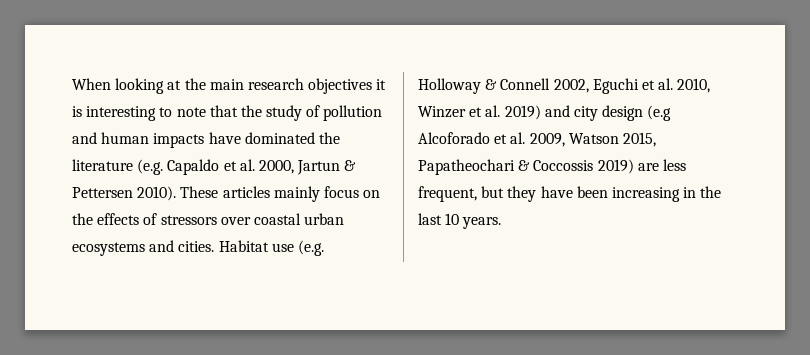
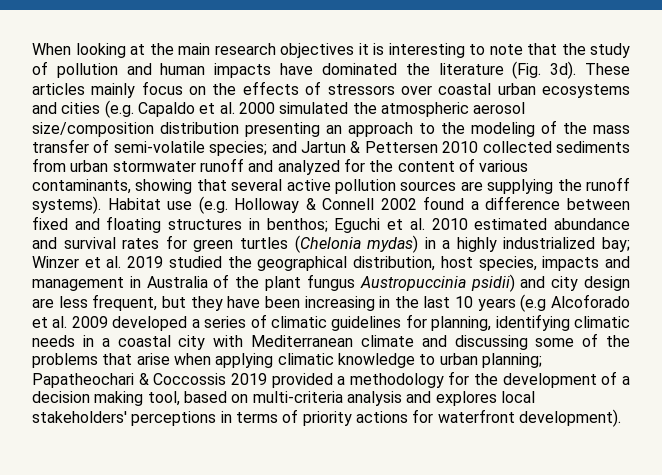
[137,159,357,175] [72,186,177,201] (e.g. Capaldo et al. 2000, Jartun & Pettersen 2010). -> [512,61,577,79] (Fig. 3d).
[178,241,215,252] cities. -> [61,100,526,118] [32,120,630,137] [32,139,631,156] [32,158,529,175] [32,177,630,194] [32,196,101,214] cities (e.g. Capaldo et al. 2000 simulated the atmospheric aerosol size/composition distribution presenting an approach to the modeling of the mass transfer of semi-volatile species; and Jartun & Pettersen 2010 collected sediments from urban stormwater runoff and analyzed for the content of various contaminants, showing that several active pollution sources are supplying the runoff systems).
[553,78,711,94] [418,105,672,121] [418,132,656,147] [418,159,634,175] 2002, Eguchi et al. 2010, Winzer et al. 2019) and city design (e.g Alcoforado et al. 2009, Watson 2015, Papatheochari & Coccossis 2019) -> [380,196,631,210] [32,216,631,233] [32,235,630,253] [32,256,631,271] [32,274,630,292] 2002 found a difference between fixed and floating structures in benthos; Eguchi et al. 2010 estimated abundance and survival rates for green turtles (Chelonia mydas) in a highly industrialized bay; Winzer et al. 2019 studied the geographical distribution, host species, impacts and management in Australia of the plant fungus Austropuccinia psidii) and city design
[462,217,502,229] years. -> [477,294,631,312] [32,314,631,331] [32,333,630,350] [32,353,542,368] [32,371,630,388] [32,391,535,406] [32,409,621,427] years (e.g Alcoforado et al. 2009 developed a series of climatic guidelines for planning, identifying climatic needs in a coastal city with Mediterranean climate and discussing some of the problems that arise when applying climatic knowledge to urban planning; Papatheochari & Coccossis 2019 provided a methodology for the development of a decision making tool, based on multi-criteria analysis and explores local stakeholders' perceptions in terms of priority actions for waterfront development).

